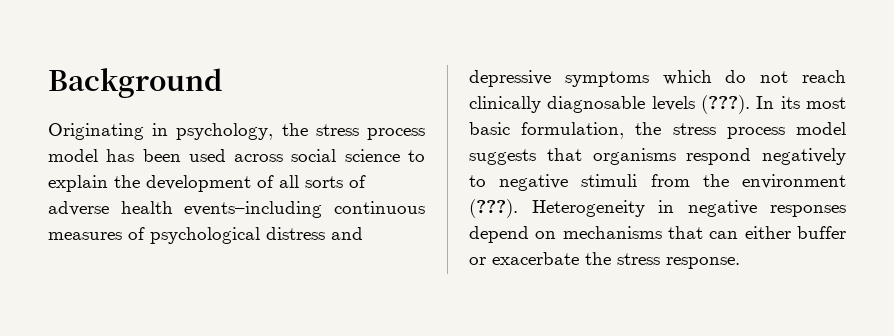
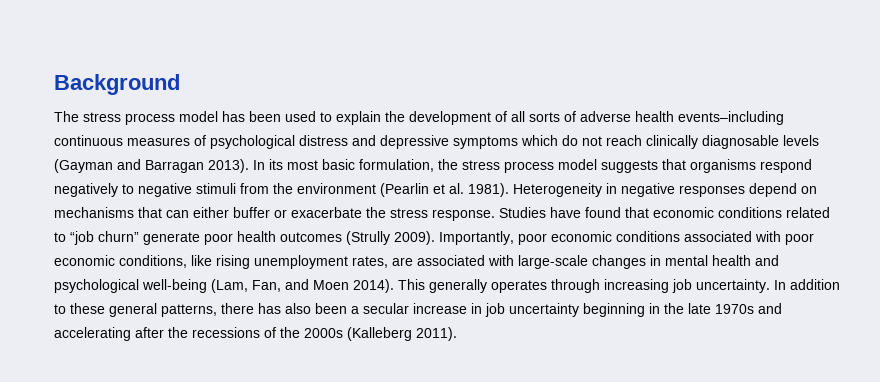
[48,123,308,140] Originating in psychology, the -> [54,111,79,122] The
[234,149,400,162] across social science -> (316, 116) none
[701,95,750,114] (???). -> [54,159,249,173] (Gayman and Barragan 2013).
[469,199,518,218] (???). -> [380,183,509,197] (Pearlin et al. 1981).
(740, 263) none -> [499,207,830,218] [54,231,814,245] [54,255,779,269] [54,279,840,293] [54,303,782,317] [54,327,457,341] Studies have found that economic conditions related to “job churn” generate poor health outcomes (Strully 2009). Importantly, poor economic conditions associated with poor economic conditions, like rising unemployment rates, are associated with large-scale changes in mental health and psychological well-being (Lam, Fan, and Moen 2014). This generally operates through increasing job uncertainty. In addition to these general patterns, there has also been a secular increase in job uncertainty beginning in the late 1970s and accelerating after the recessions of the 2000s (Kalleberg 2011).

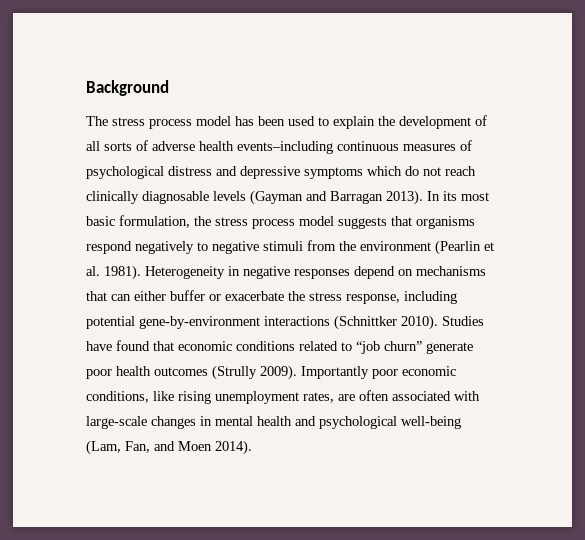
[432,209,495,221] response. -> [346,291,457,304] [86,315,438,330] response, including potential gene-by-environment interactions (Schnittker 2010).
[439,231,781,245] Importantly, poor economic conditions associated with -> [301,366,369,379] Importantly
(413, 261) none -> [359,390,389,401] often
[398,279,840,293] [54,303,782,317] [54,327,457,341] This generally operates through increasing job uncertainty. In addition to these general patterns, there has also been a secular increase in job uncertainty beginning in the late 1970s and accelerating after the recessions of the 2000s (Kalleberg 2011). -> (252, 447) none

